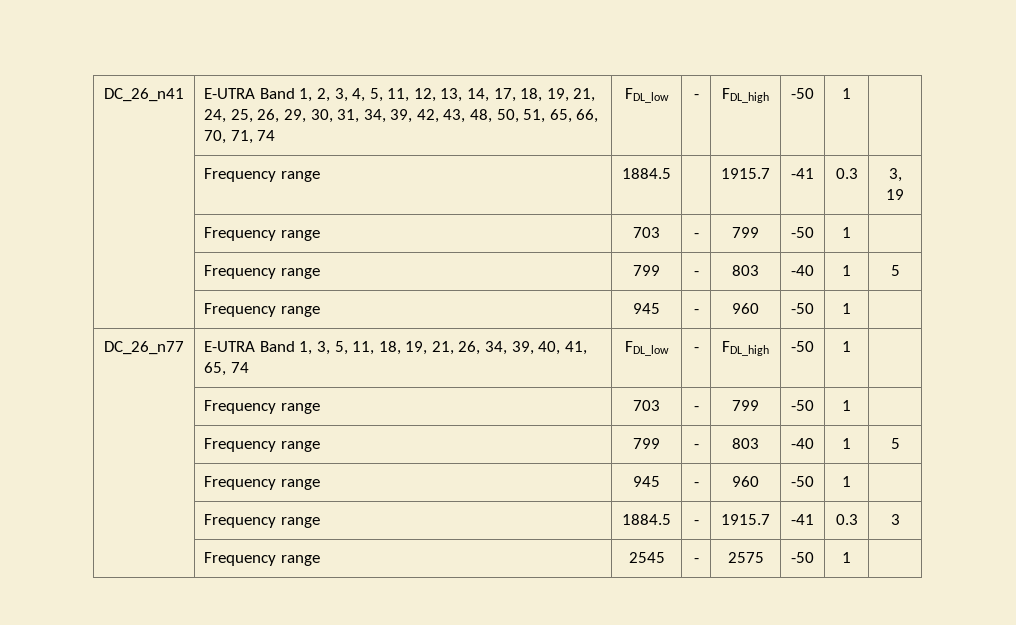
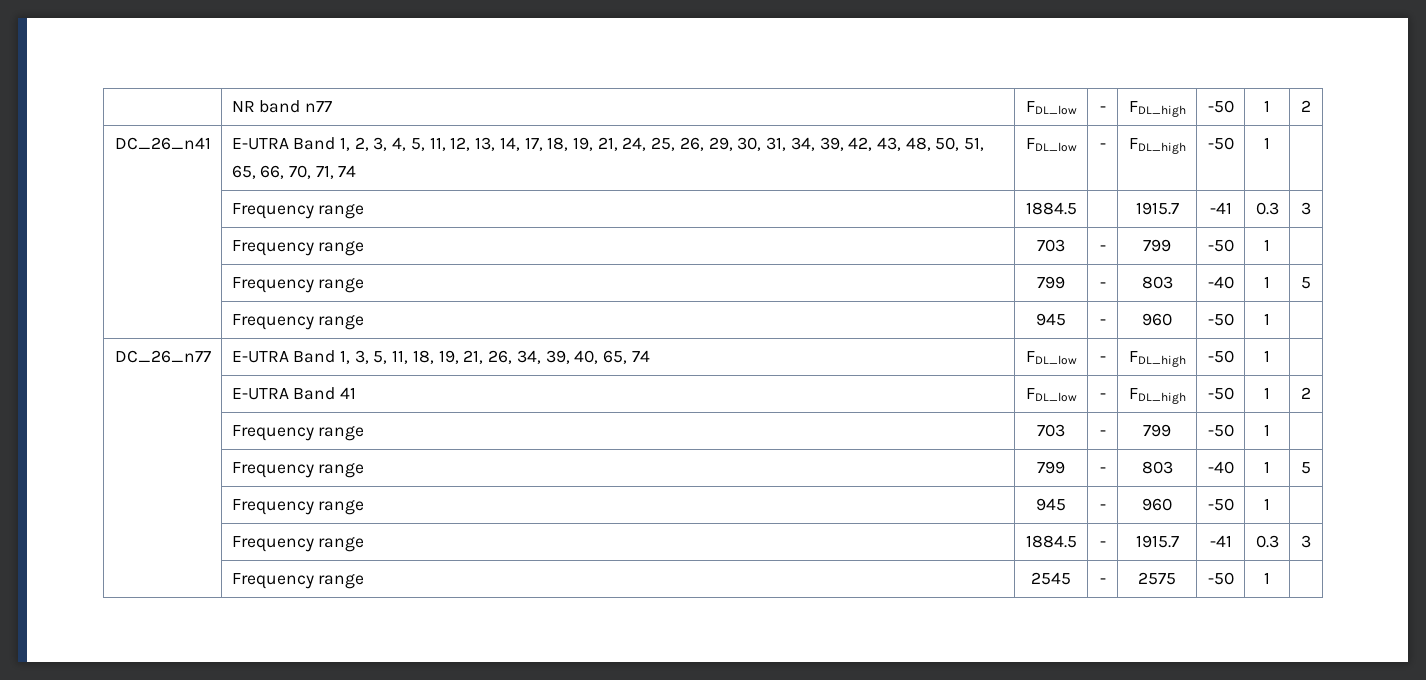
(104, 95) none -> [231,100,332,113] [1025,101,1077,115] [1099,106,1106,112] [1128,101,1186,117] [1207,100,1234,113] [1264,100,1270,112] [1301,100,1311,112] | NR band n77 | FDL_low | - | FDL_high | -50 | 1 | 2 //
[888,168,902,182] [886,189,904,200] 3, 19 -> [1301,202,1311,215] 3
[564,341,587,355] 41, -> (599, 357) none
(851, 346) none -> [231,387,356,400] [1025,388,1077,402] [1099,393,1106,399] [1128,388,1186,404] [1207,387,1234,400] [1264,387,1270,399] [1301,387,1311,399] // | E-UTRA Band 41 | FDL_low | - | FDL_high | -50 | 1 | 2

